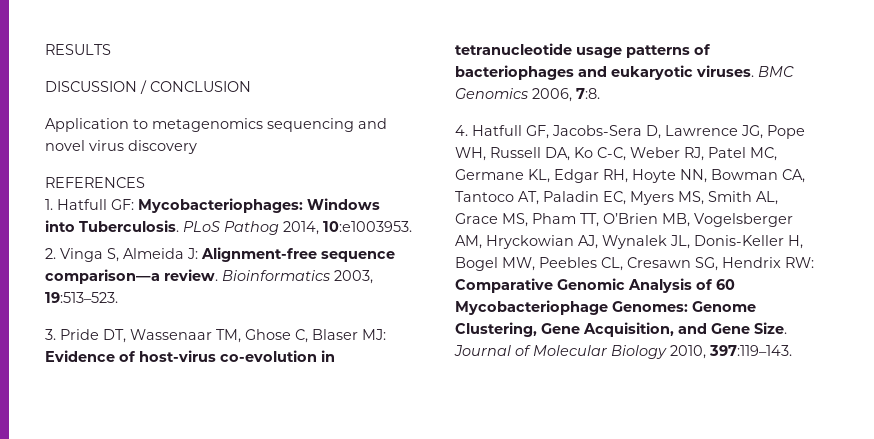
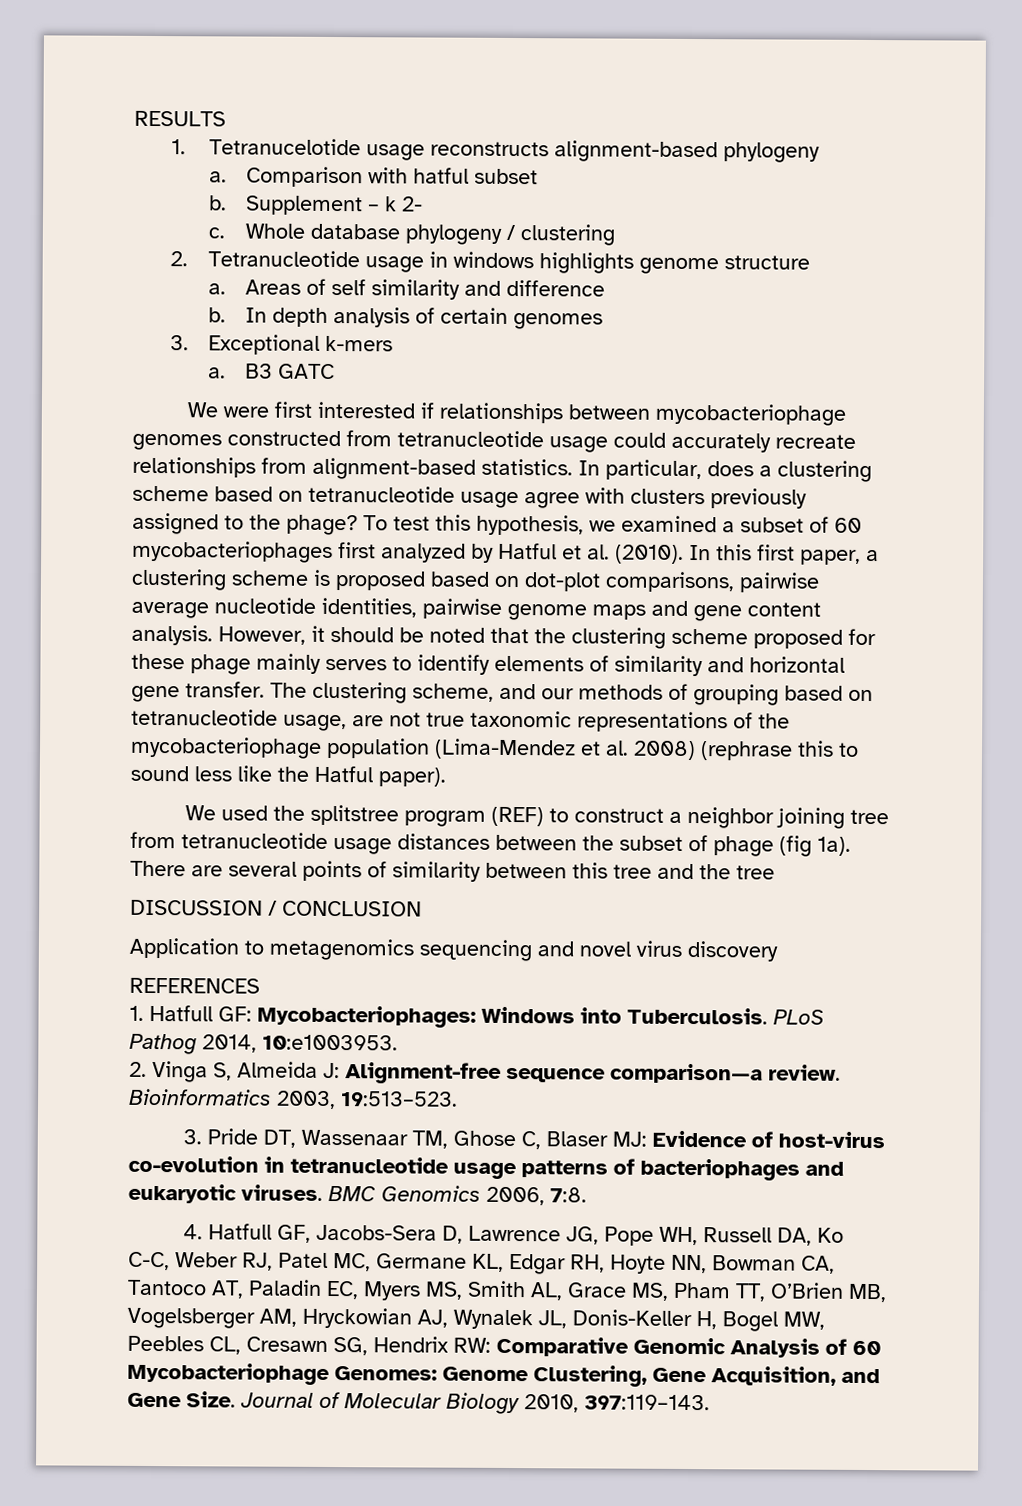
(111, 49) none -> [171,138,820,163] [208,166,538,188] [208,195,423,216] [207,223,615,246] [170,250,810,275] [207,278,605,300] [207,306,603,330] [170,334,393,355] [207,363,335,380] [186,401,846,426] [132,430,856,453] [132,456,872,483] [132,485,807,509] [132,512,862,536] [132,540,879,565] [131,568,820,593] [131,597,821,622] [131,624,876,649] [131,653,845,677] [131,681,873,706] [131,708,790,733] [130,736,859,761] [130,765,446,787] [184,804,889,829] [130,831,851,857] [130,860,775,882] // 1. Tetranucelotide usage reconstructs alignment-based phylogeny // a. Comparison with hatful subset // b. Supplement – k 2- // c. Whole database phylogeny / clustering // 2. Tetranucleotide usage in windows highlights genome structure // a. Areas of self similarity and difference // b. In depth analysis of certain genomes // 3. Exceptional k-mers // a. B3 GATC // We were first interested if relationships between mycobacteriophage genomes constructed from tetranucleotide usage could accurately recreate relationships from alignment-based statistics. In particular, does a clustering scheme based on tetranucleotide usage agree with clusters previously assigned to the phage? To test this hypothesis, we examined a subset of 60 mycobacteriophages first analyzed by Hatful et al. (2010). In this first paper, a clustering scheme is proposed based on dot-plot comparisons, pairwise average nucleotide identities, pairwise genome maps and gene content analysis. However, it should be noted that the clustering scheme proposed for these phage mainly serves to identify elements of similarity and horizontal gene transfer. The clustering scheme, and our methods of grouping based on tetranucleotide usage, are not true taxonomic representations of the mycobacteriophage population (Lima-Mendez et al. 2008) (rephrase this to sound less like the Hatful paper). // We used the splitstree program (REF) to construct a neighbor joining tree from tetranucleotide usage distances between the subset of phage (fig 1a). There are several points of similarity between this tree and the tree

